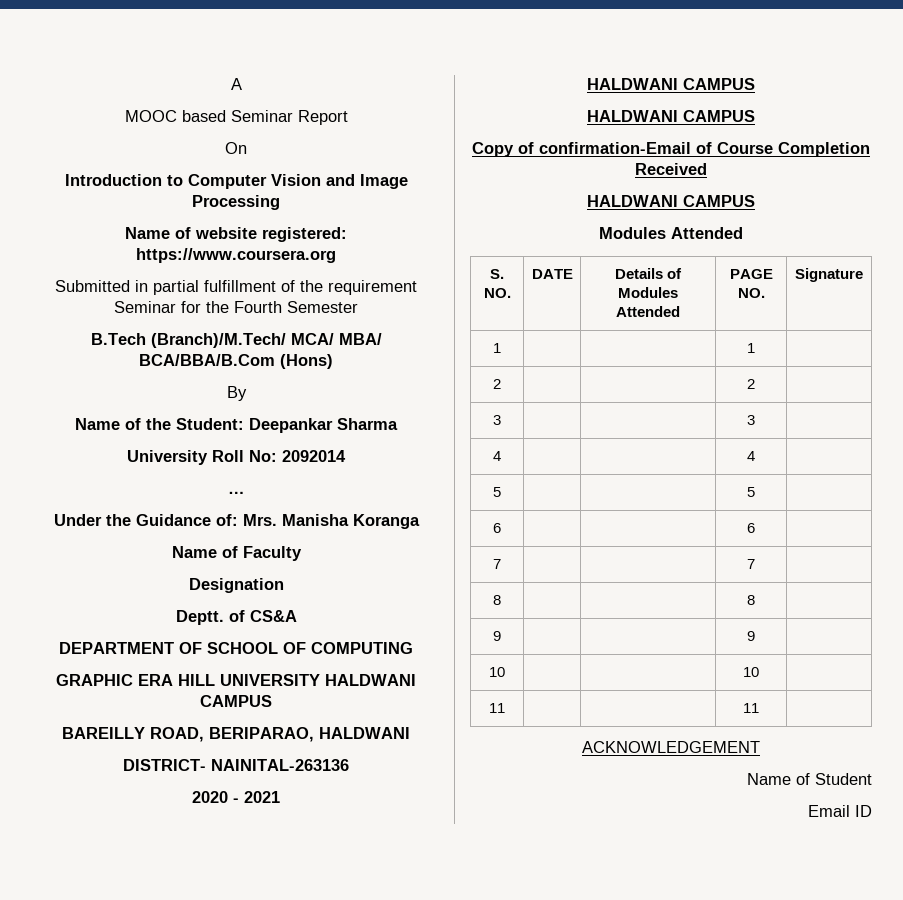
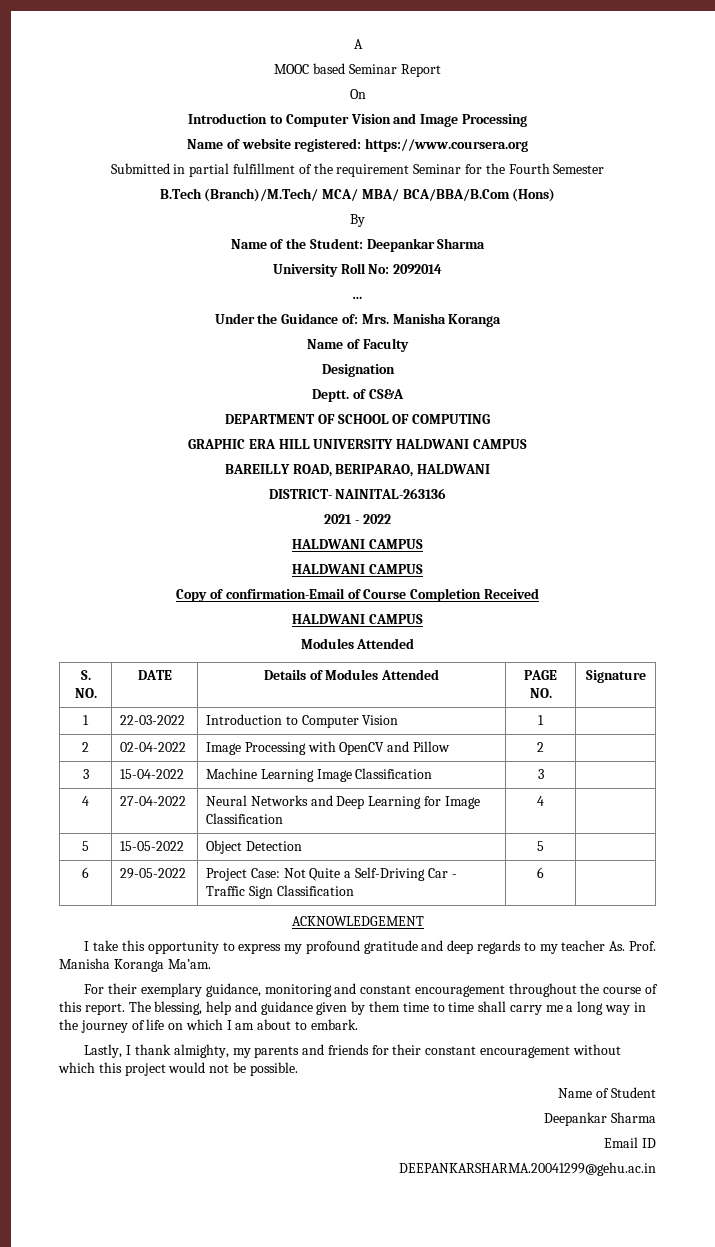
[192,791,280,803] 2020 - 2021 -> [324,514,391,524] 2021 - 2022
[747,343,755,353] [493,379,501,389] [747,379,755,389] [493,415,501,425] [747,415,755,425] [493,451,501,461] | | 1 | // 2 | | | 2 | // 3 | | | 3 | // 4 | | -> [120,715,186,725] [206,714,399,728] [538,715,544,725] [82,742,89,752] [120,742,187,752] [206,741,451,755] [537,742,544,752] [82,769,89,779] [120,769,185,779] [206,768,433,782] [537,769,544,779] [82,796,89,806] [120,796,187,806] [206,795,480,809] [206,813,284,824] 22-03-2022 | Introduction to Computer Vision | 1 | // 2 | 02-04-2022 | Image Processing with OpenCV and Pillow | 2 | // 3 | 15-04-2022 | Machine Learning Image Classification | 3 | // 4 | 27-04-2022 | Neural Networks and Deep Learning for Image Classification
(501, 492) | -> [120,841,185,851] [206,840,302,854] 15-05-2022 | Object Detection
[747,523,755,533] [493,559,501,569] [747,559,755,569] [493,595,501,605] [747,595,755,605] [493,631,501,641] [747,631,755,641] [489,667,505,677] [743,667,759,677] [489,703,505,713] [743,703,759,713] [582,741,760,753] | | 6 | // 7 | | | 7 | // 8 | | | 8 | // 9 | | | 9 | // 10 | | | 10 | // 11 | | | 11 | // ACKNOWLEDGEMENT -> [120,868,187,879] [206,867,457,881] [206,885,354,899] [537,867,544,878] [291,916,424,926] [84,940,656,954] [59,958,211,972] [84,983,658,997] [59,1001,646,1015] [59,1019,358,1033] [84,1044,621,1058] [58,1062,298,1076] 29-05-2022 | Project Case: Not Quite a Self-Driving Car - Traffic Sign Classification | 6 | // ACKNOWLEDGEMENT // I take this opportunity to express my profound gratitude and deep regards to my teacher As. Prof. Manisha Koranga Ma’am. // For their exemplary guidance, monitoring and constant encouragement throughout the course of this report. The blessing, help and guidance given by them time to time shall carry me a long way in the journey of life on which I am about to embark. // Lastly, I thank almighty, my parents and friends for their constant encouragement without which this project would not be possible.
(872, 779) none -> [544,1112,656,1126] // Deepankar Sharma
(872, 811) none -> [399,1162,656,1176] // DEEPANKARSHARMA.20041299@gehu.ac.in

